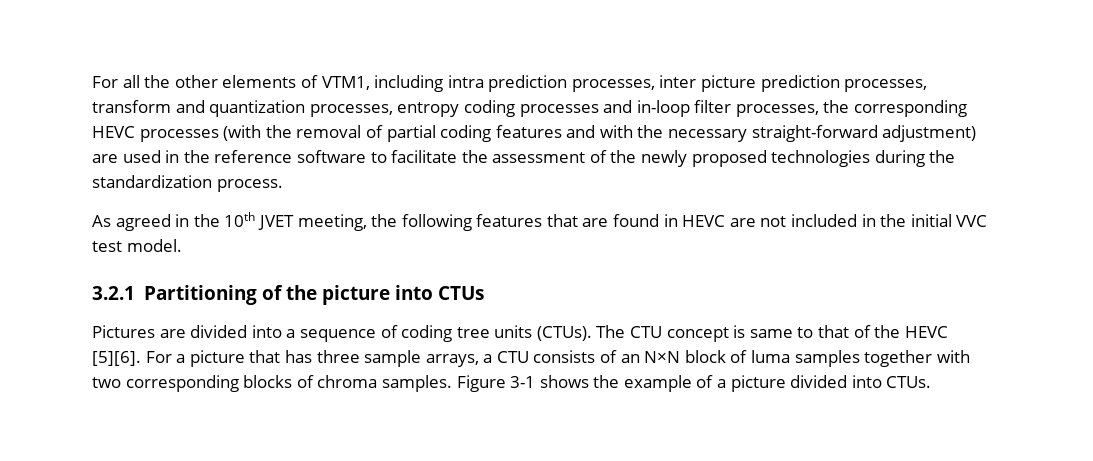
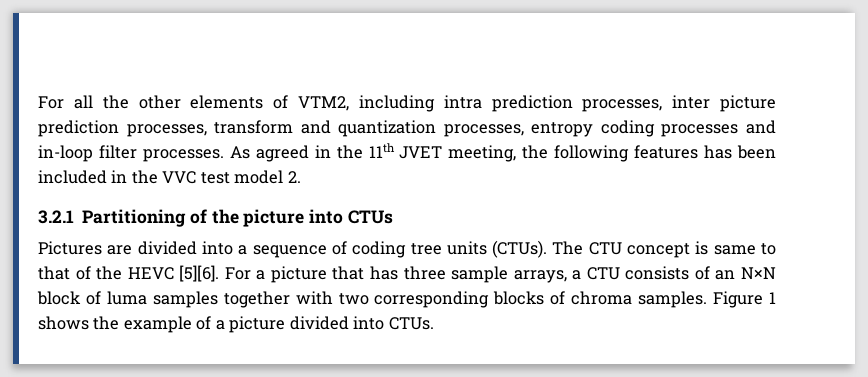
[321,76,370,90] VTM1, -> [298,96,349,111] VTM2,
[735,100,968,117] [92,125,977,142] [92,150,956,167] [92,175,283,192] processes, the corresponding HEVC processes (with the removal of partial coding features and with the necessary straight-forward adjustment) are used in the reference software to facilitate the assessment of the newly proposed technologies during the standardization process. // -> [142,149,224,162] processes.
[224,212,256,227] 10th -> [368,143,395,158] 11th
[546,214,787,227] that are found in HEVC are not -> [704,145,777,159] has been
[910,214,952,227] initial -> (158, 177) none
[126,239,182,252] model. -> [234,170,301,184] model 2.
[510,376,536,388] 3-1 -> [768,292,776,304] 1

